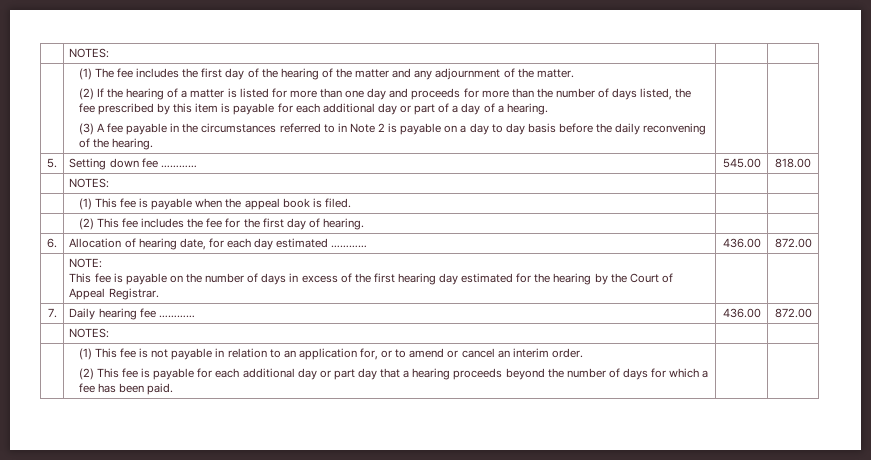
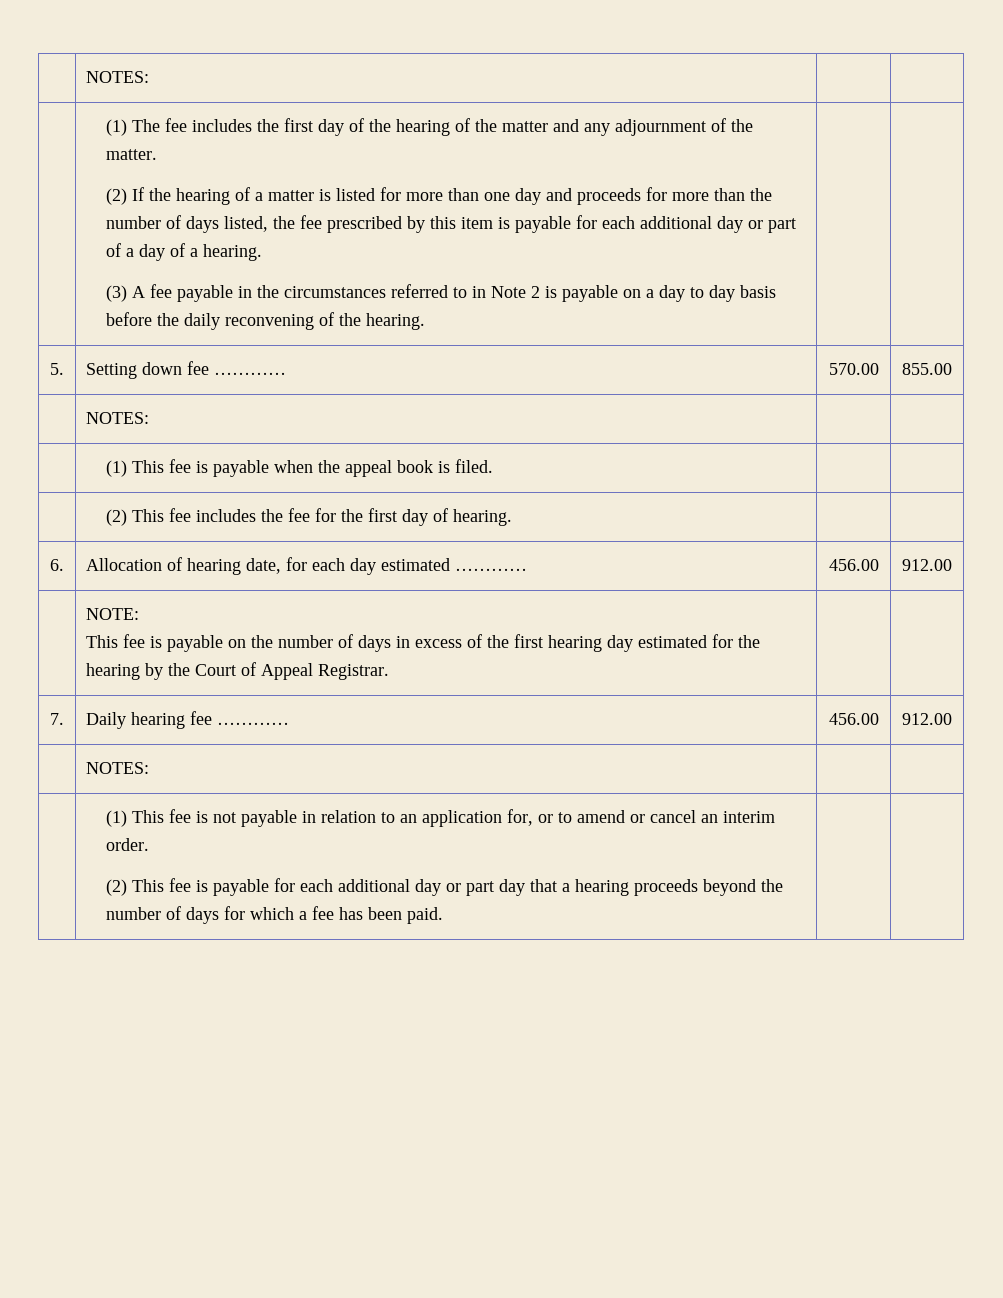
[722,158,761,168] [775,158,811,168] 545.00 | 818.00 -> [828,363,879,375] [902,363,952,375] 570.00 | 855.00
[722,238,761,248] [774,238,812,248] 436.00 | 872.00 -> [828,559,879,571] [902,559,952,571] 456.00 | 912.00
[722,308,761,318] [774,308,812,318] 436.00 | 872.00 -> [828,713,879,725] [902,713,952,725] 456.00 | 912.00

